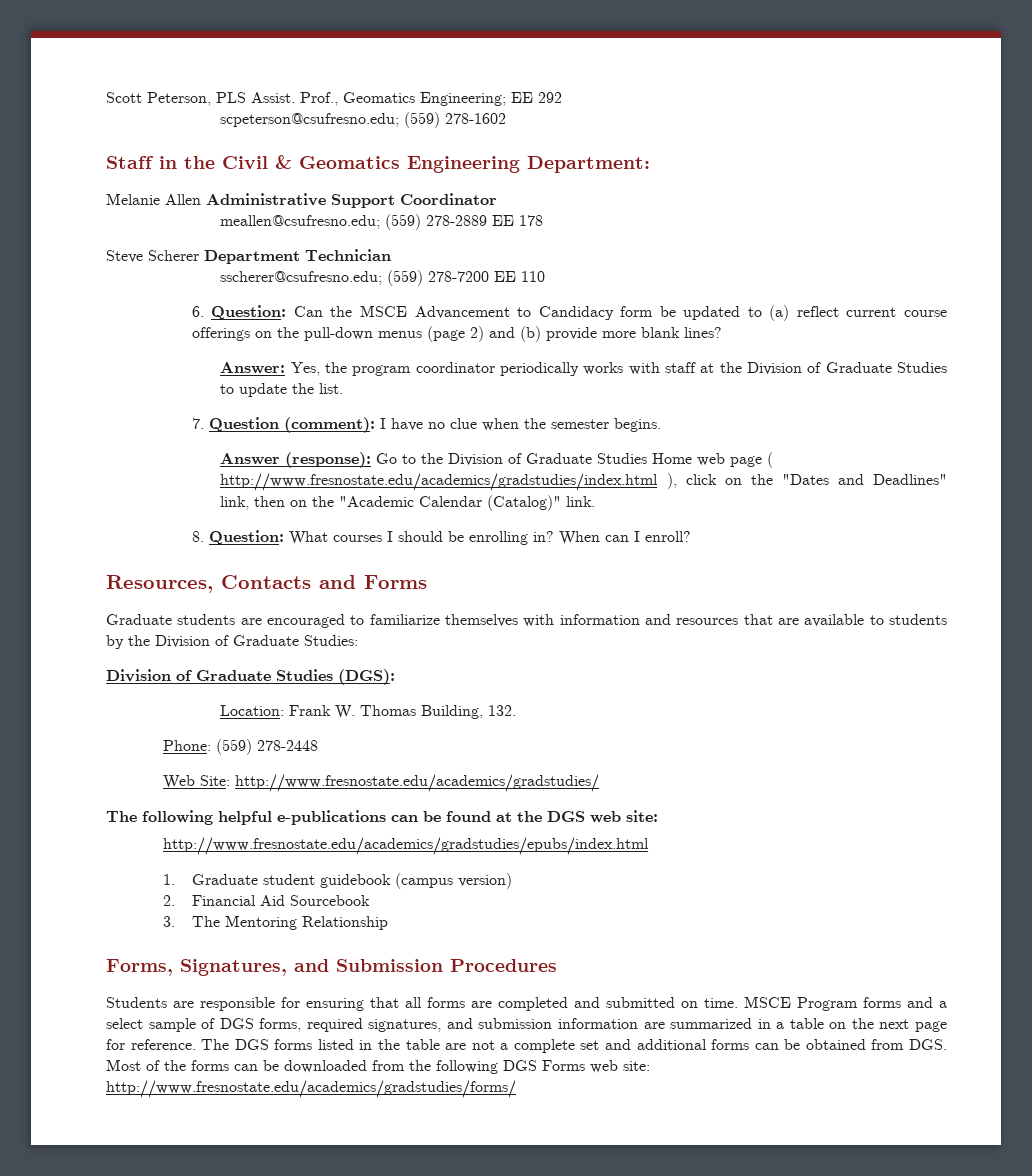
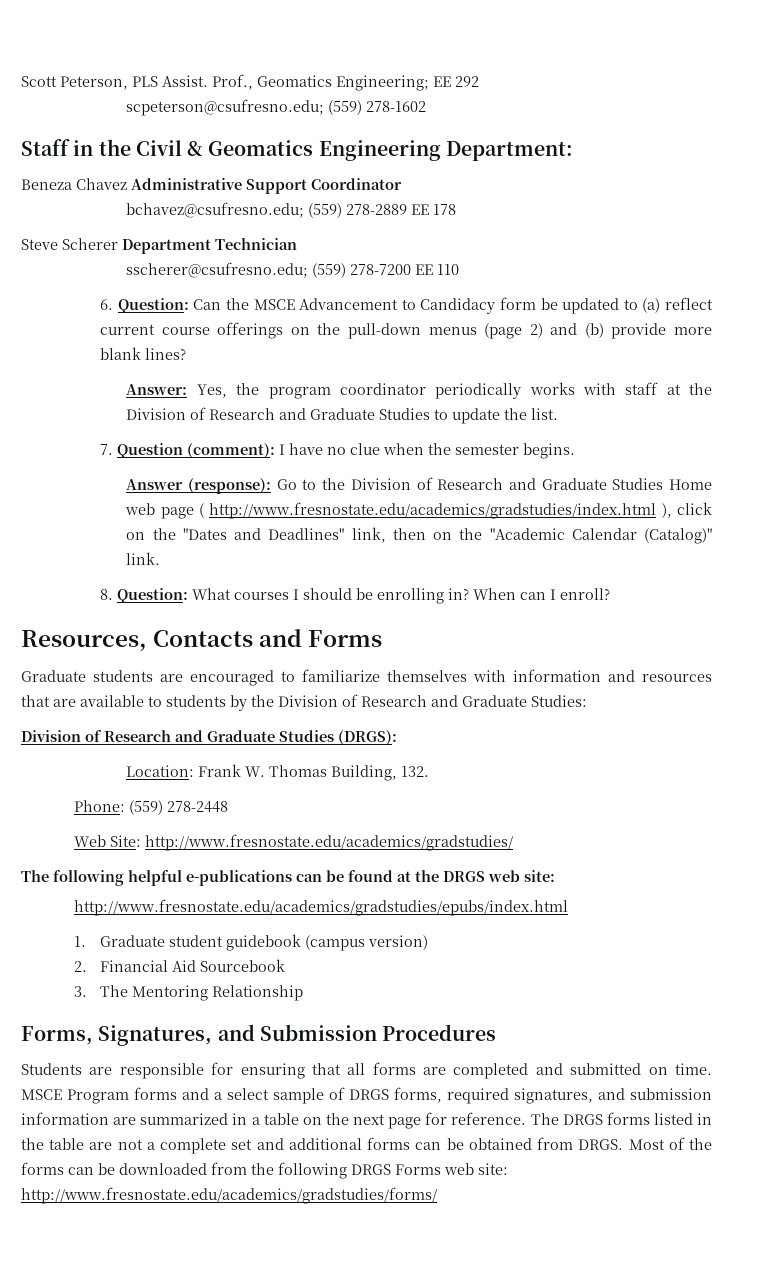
[106,193,201,205] Melanie Allen -> [21,178,127,190] Beneza Chavez
[220,215,381,229] meallen@csufresno.edu; -> [126,202,305,218] bchavez@csufresno.edu;
(822, 367) none -> [209,408,307,420] Research and
(523, 458) none -> [437,478,536,490] Research and
(229, 640) none -> [361,695,458,707] Research and
[196,669,395,685] Graduate Studies (DGS): -> [104,730,397,745] Research and Graduate Studies (DRGS):
[547,811,585,822] DGS -> [443,871,485,882] DRGS
[219,1018,254,1029] DGS -> [349,1089,389,1100] DRGS
[234,1039,269,1050] DGS -> [562,1114,603,1125] DRGS
[908,1039,947,1050] DGS. -> [578,1139,624,1150] DRGS.
[503,1060,537,1071] DGS -> [351,1164,391,1175] DRGS

